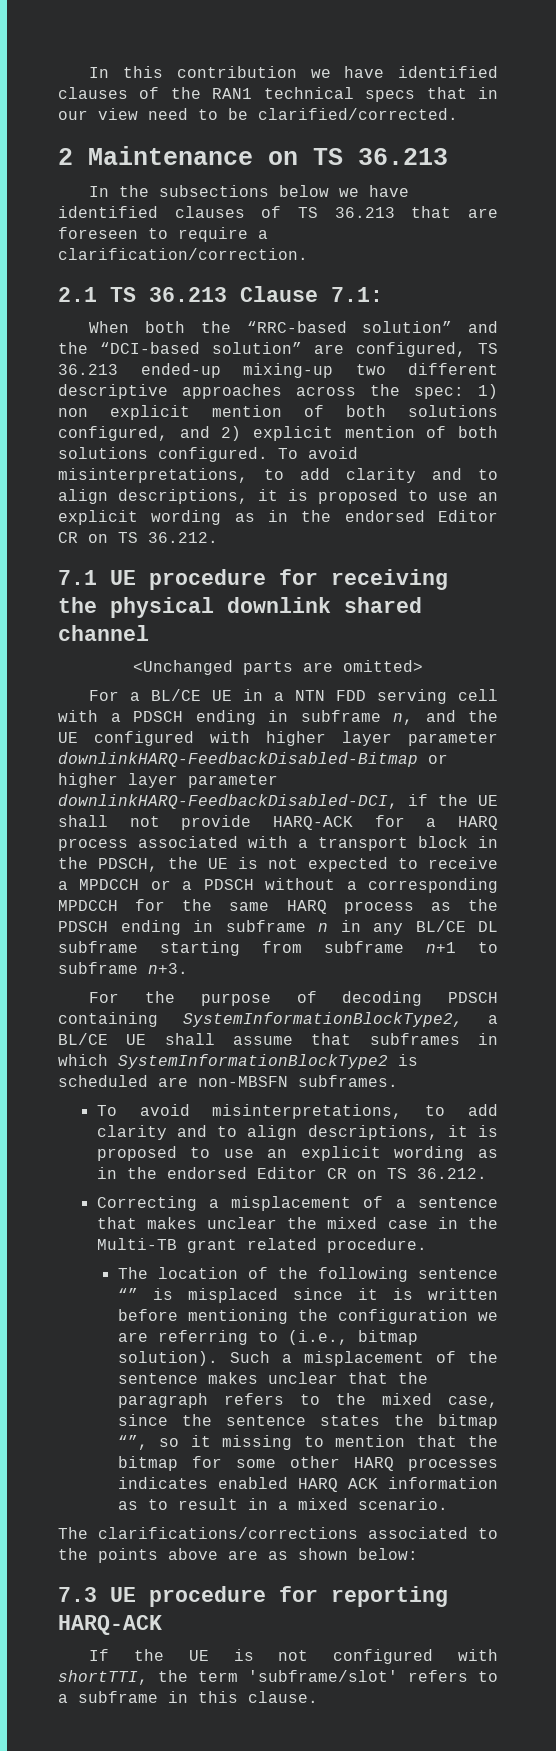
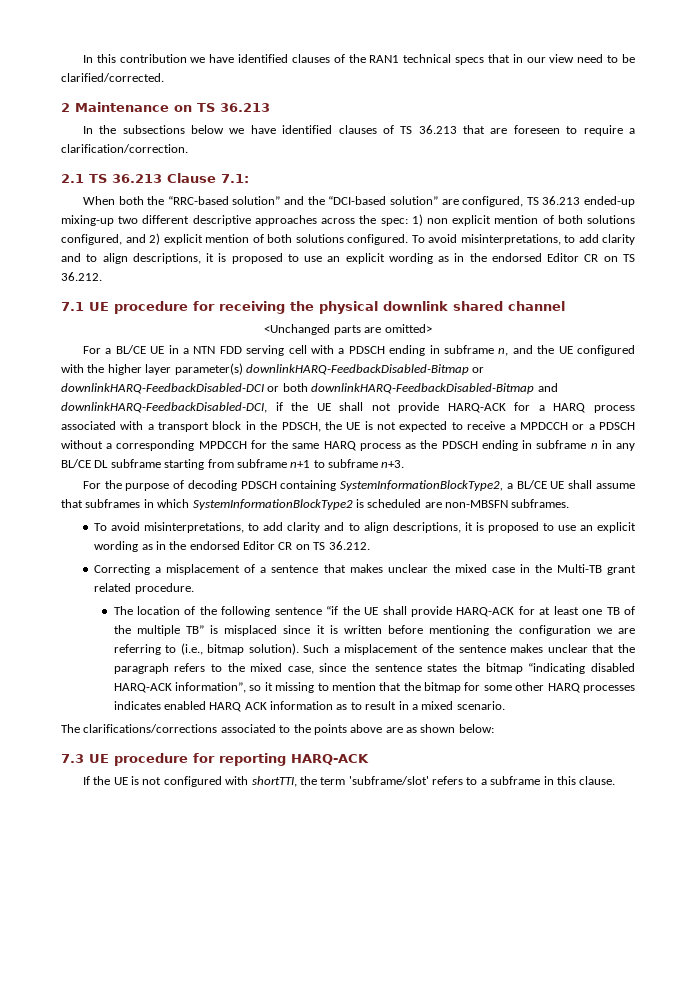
[266,731,498,746] higher layer parameter -> [87,363,243,375] the higher layer parameter(s)
[58,773,278,788] higher layer parameter -> [61,383,558,394] downlinkHARQ-FeedbackDisabled-DCI or both downlinkHARQ-FeedbackDisabled-Bitmap and
[117,1288,138,1300] “” -> [326,606,635,617] [113,625,204,636] “if the UE shall provide HARQ-ACK for at least one TB of the multiple TB”
[117,1435,148,1450] “”, -> [528,663,636,674] [113,682,246,693] “indicating disabled HARQ-ACK information”,

